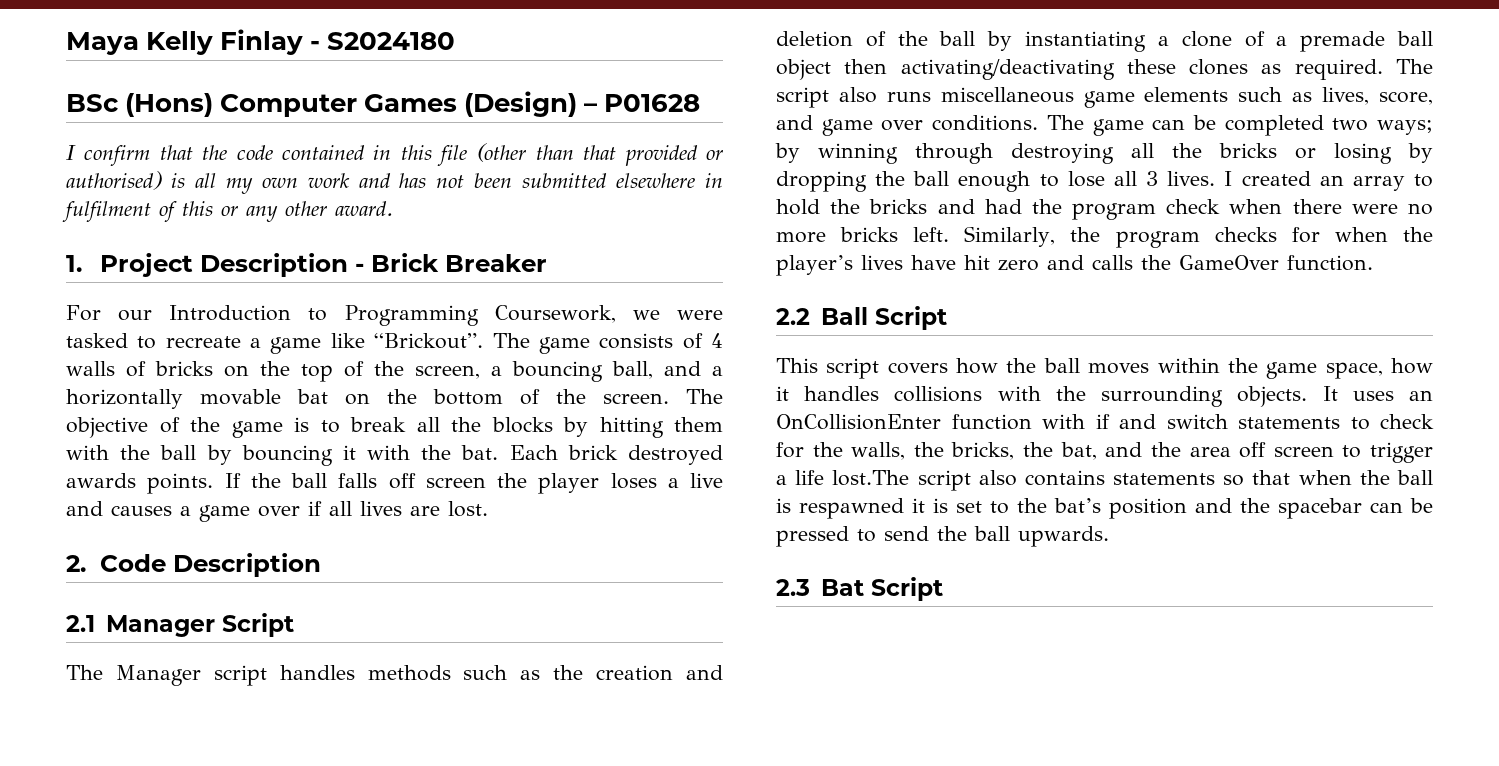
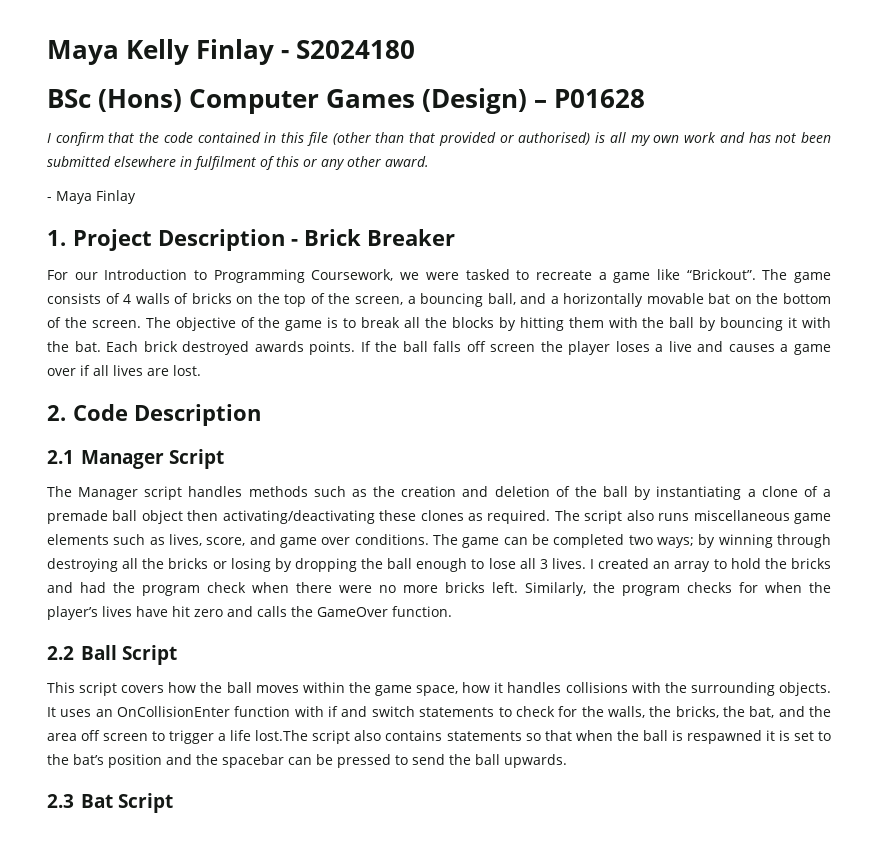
(393, 208) none -> [47,190,136,204] // - Maya Finlay

